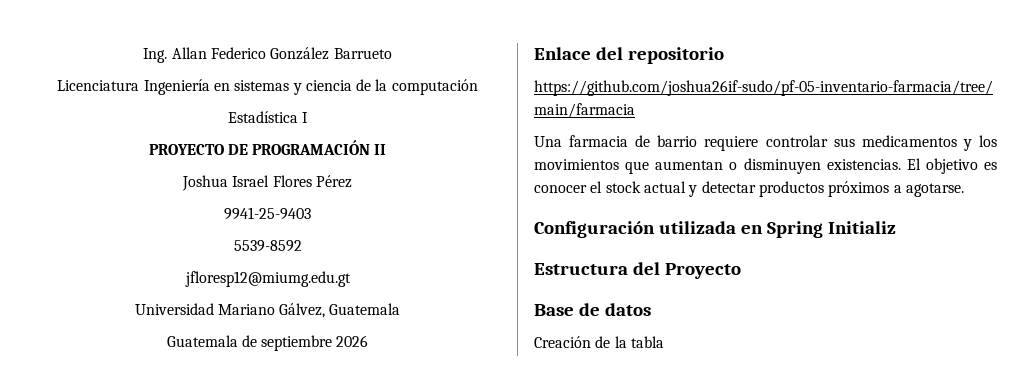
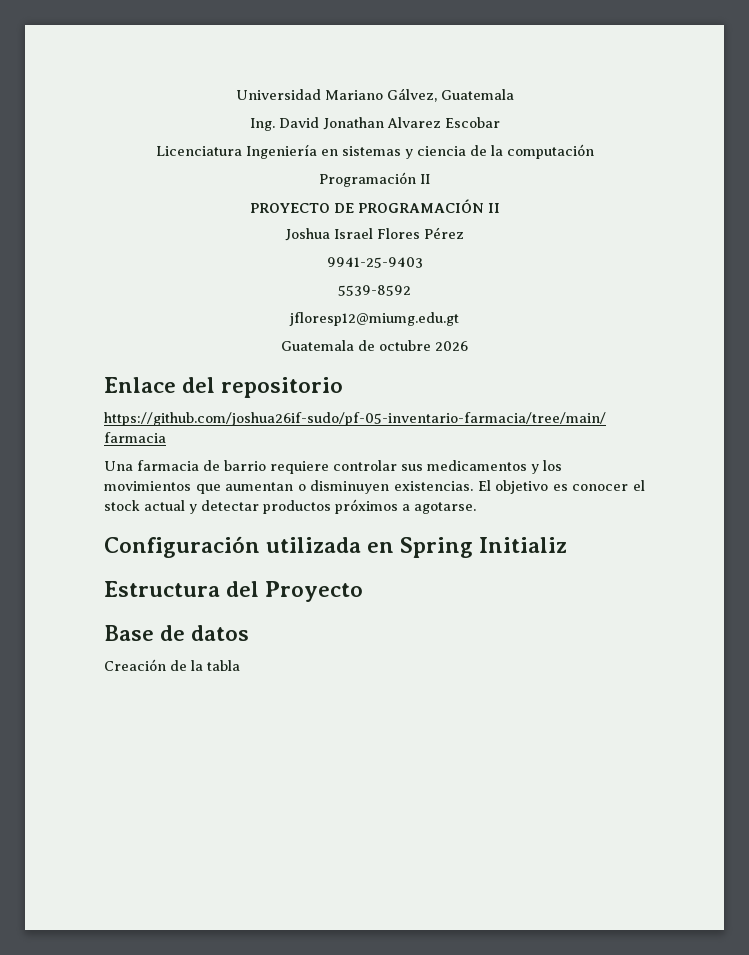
[143,47,392,63] Ing. Allan Federico González Barrueto -> [235,88,514,102] [249,117,500,131] Universidad Mariano Gálvez, Guatemala // Ing. David Jonathan Alvarez Escobar
[227,111,309,123] Estadística I -> [319,172,430,187] Programación II
[134,303,401,318] // Universidad Mariano Gálvez, Guatemala -> (459, 319) none
[261,335,333,351] septiembre -> [379,340,431,351] octubre

